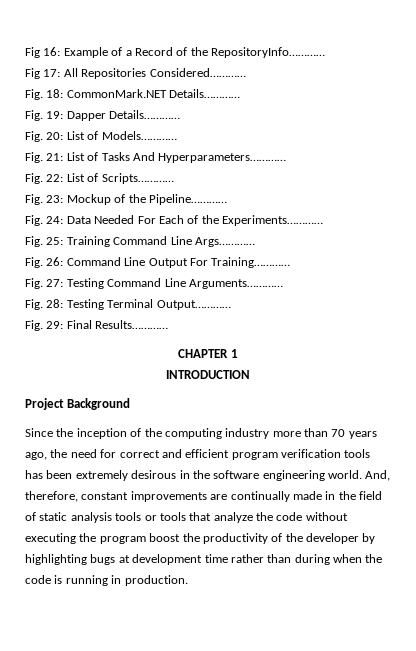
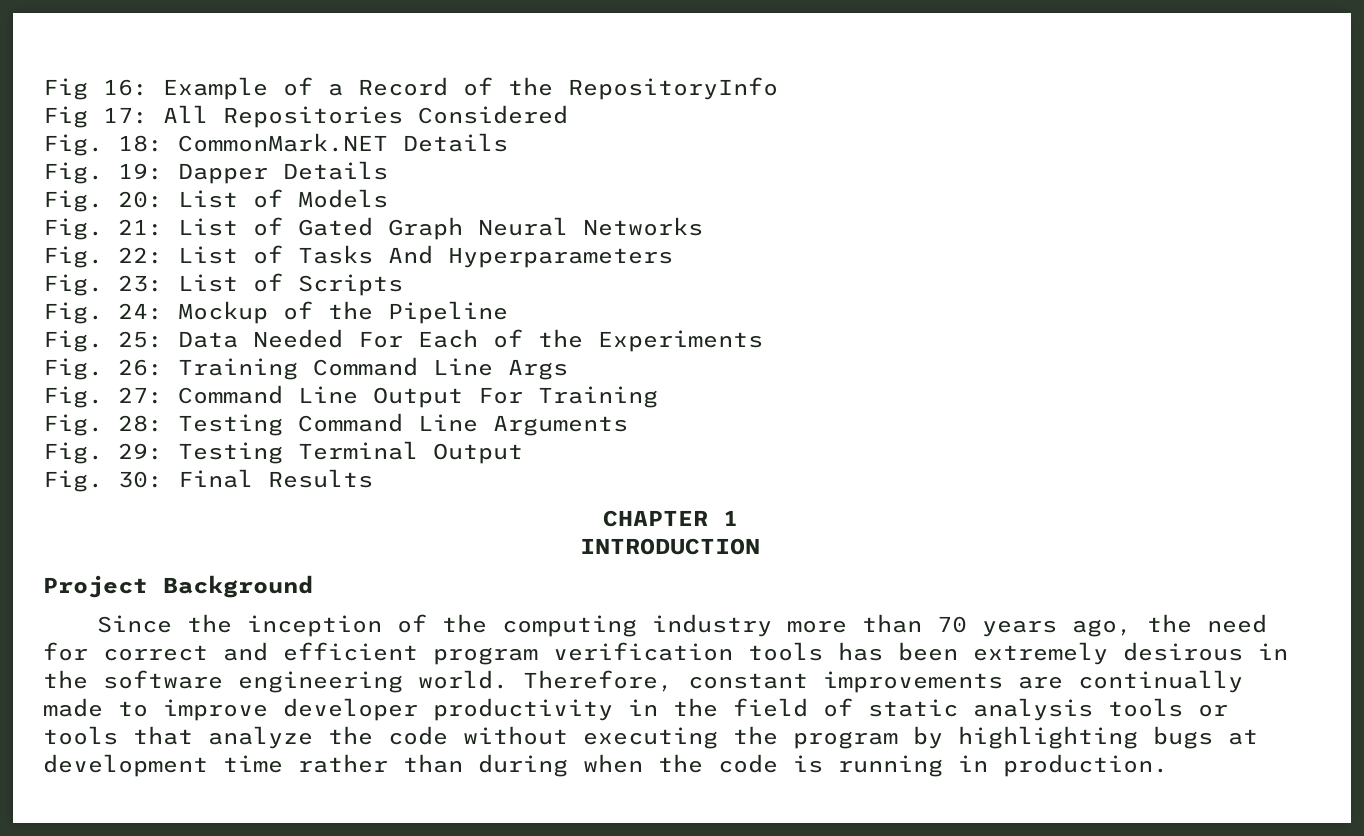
[211,47,325,58] RepositoryInfo………… -> [568,77,778,100] RepositoryInfo
[149,68,246,77] Considered………… -> [418,105,568,124] Considered
[169,89,241,98] Details………… -> [403,133,508,152] Details
[109,110,181,119] Details………… -> [283,161,388,180] Details
[101,131,177,140] Models………… -> [298,189,388,208] Models
[101,152,287,163] Tasks And Hyperparameters………… -> [298,217,703,240] Gated Graph Neural Networks
[101,173,174,184] Scripts………… -> [298,245,673,268] Tasks And Hyperparameters
(64, 199) none -> [178,273,403,296] [43,302,163,324] List of Scripts // Fig. 24:
[148,194,227,205] [25,215,64,226] Pipeline………… // Fig. 24: -> [388,301,508,324] [43,330,163,352] Pipeline // Fig. 25:
[222,215,323,226] [25,236,64,247] Experiments………… // Fig. 25: -> [598,330,763,352] [43,358,163,380] Experiments // Fig. 26:
[194,237,255,247] [25,257,64,268] Args………… // Fig. 26: -> [508,359,568,380] [43,386,163,408] Args // Fig. 27:
[211,257,291,268] [25,278,283,289] Training………… // Fig. 27: Testing Command Line Arguments………… -> [538,386,658,408] Training
[107,299,231,310] Terminal Output………… -> [298,413,628,436] Command Line Arguments
[66,320,169,329] Final Results………… -> [178,441,523,464] [43,469,373,492] Testing Terminal Output // Fig. 30: Final Results
[365,470,391,481] [25,491,78,502] And, therefore, -> [523,670,673,692] Therefore,
(322, 495) none -> [118,698,613,721] to improve developer productivity
[149,533,359,544] boost the productivity of the developer -> (898, 740) none

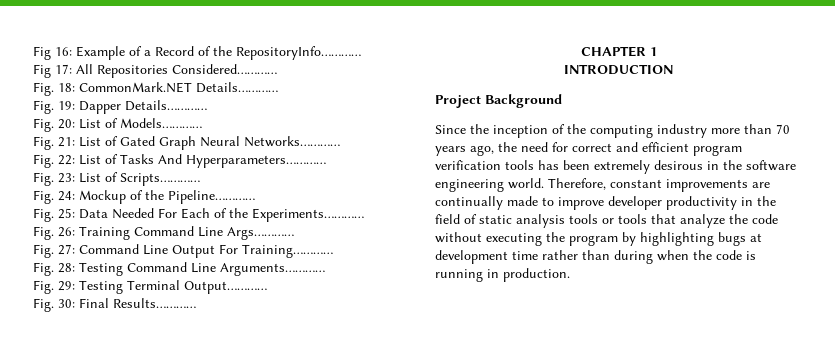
[568,77,778,100] RepositoryInfo -> [236,46,361,60] RepositoryInfo…………
[418,105,568,124] Considered -> [172,64,277,74] Considered…………
[403,133,508,152] Details -> [196,82,278,93] Details…………
[283,161,388,180] Details -> [125,100,207,111] Details…………
[298,189,388,208] Models -> [120,118,202,128] Models…………
[583,217,703,236] Networks -> [244,136,340,147] Networks…………
[448,247,673,268] Hyperparameters -> [186,155,326,168] Hyperparameters…………
[298,274,403,296] Scripts -> [120,173,200,186] Scripts…………
[388,301,508,324] Pipeline -> [168,190,255,204] Pipeline…………
[598,330,763,352] Experiments -> [252,208,364,222] Experiments…………
[508,359,568,380] Args -> [227,227,294,240] Args…………
[538,386,658,408] Training -> [242,244,333,258] Training…………
[493,415,628,436] Arguments -> [220,263,325,276] Arguments…………
[433,443,523,464] Output -> [184,281,267,294] Output…………
[268,469,373,488] Results -> [113,298,196,308] Results…………

